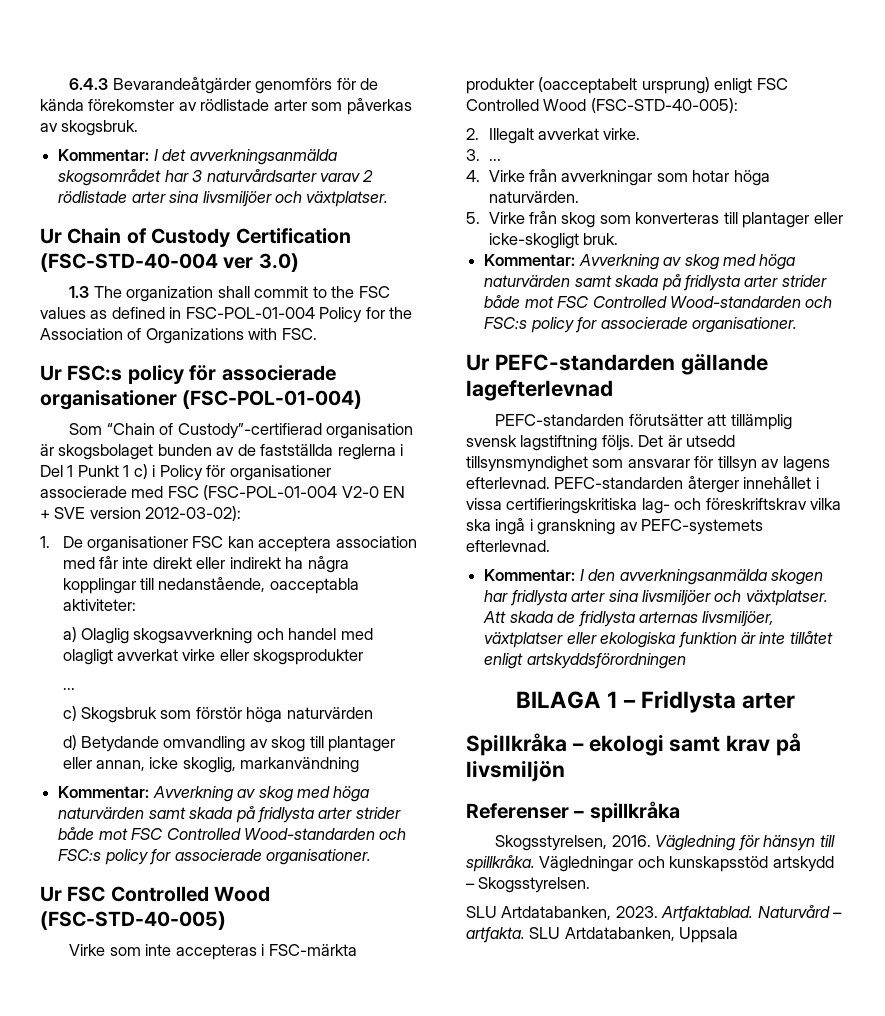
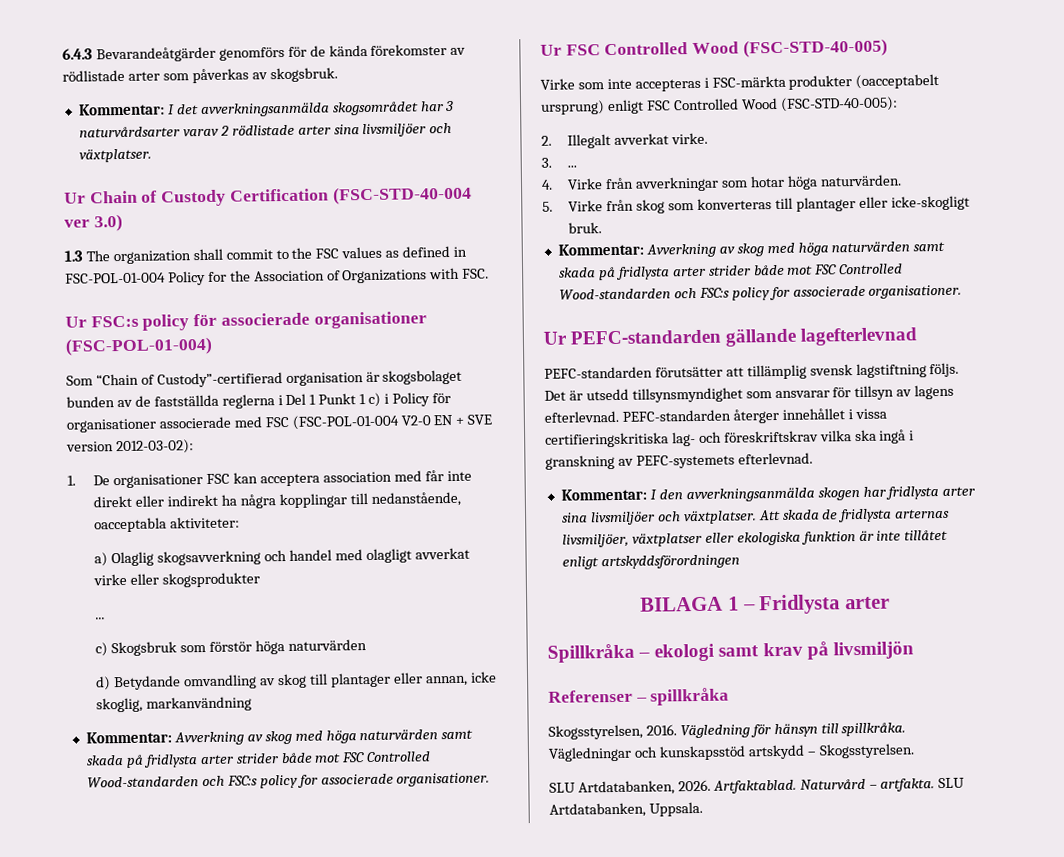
[615,906,658,918] 2023. -> [677,779,711,792] 2026.
[679,927,739,943] Uppsala -> [648,801,703,817] Uppsala.

